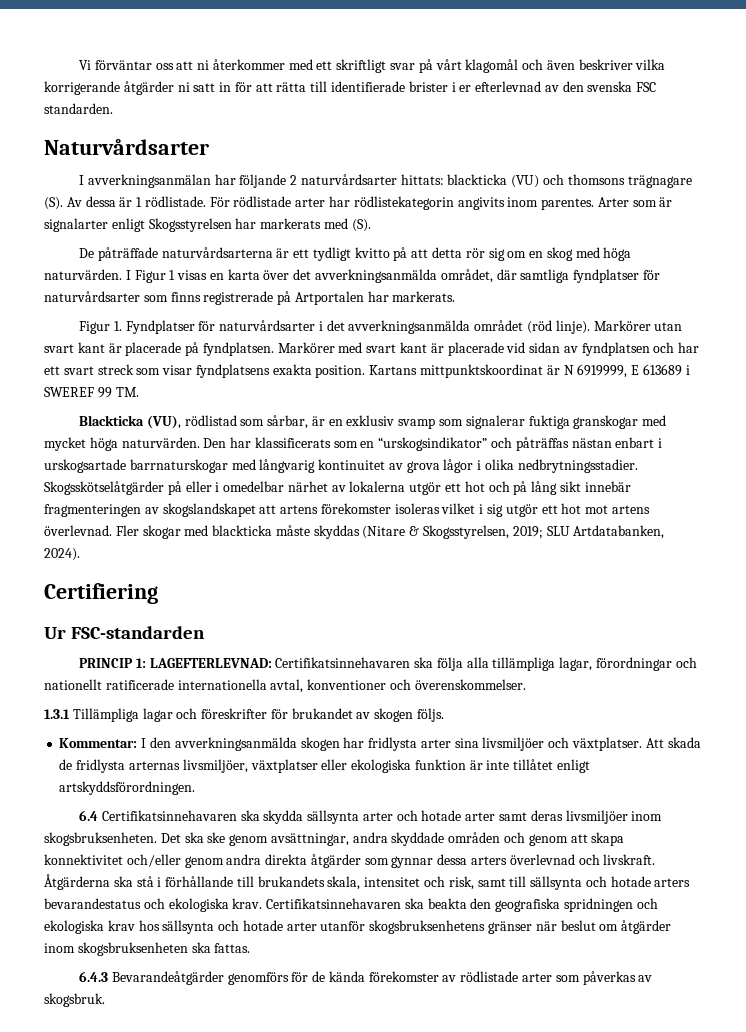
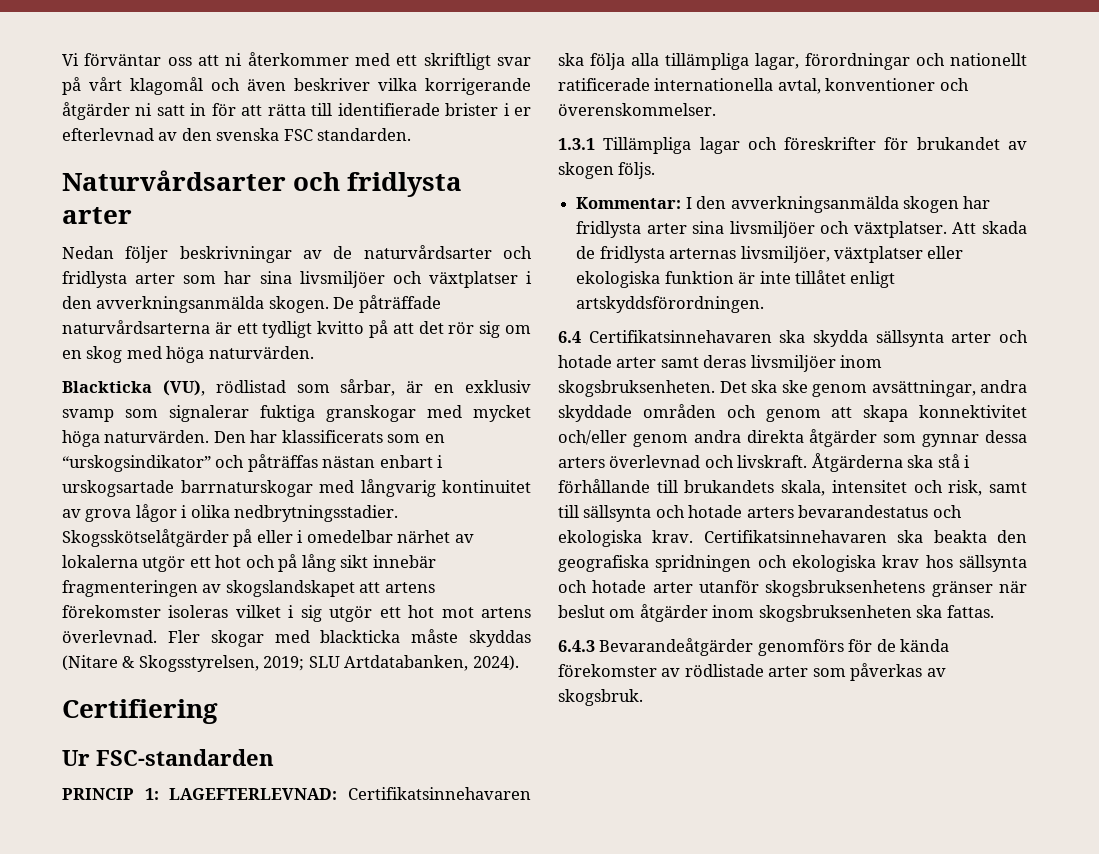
[78,174,692,188] [44,196,673,210] [44,218,371,232] // I avverkningsanmälan har följande 2 naturvårdsarter hittats: blackticka (VU) och thomsons trägnagare (S). Av dessa är 1 rödlistade. För rödlistade arter har rödlistekategorin angivits inom parentes. Arter som är signalarter enligt Skogsstyrelsen har markerats med (S). // -> [293,172,463,197] [62,207,132,224] [62,245,532,263] [62,271,532,288] [62,296,329,313] och fridlysta arter // Nedan följer beskrivningar av de naturvårdsarter och fridlysta arter som har sina livsmiljöer och växtplatser i den avverkningsanmälda skogen.
[431,247,462,258] detta -> [418,321,444,334] det
[125,269,660,283] [44,291,456,305] [78,320,683,334] [44,342,700,356] [44,364,690,378] [44,387,139,398] I Figur 1 visas en karta över det avverkningsanmälda området, där samtliga fyndplatser för naturvårdsarter som finns registrerade på Artportalen har markerats. // Figur 1. Fyndplatser för naturvårdsarter i det avverkningsanmälda området (röd linje). Markörer utan svart kant är placerade på fyndplatsen. Markörer med svart kant är placerade vid sidan av fyndplatsen och har ett svart streck som visar fyndplatsens exakta position. Kartans mittpunktskoordinat är N 6919999, E 613689 i SWEREF 99 TM. -> (314, 352) none

